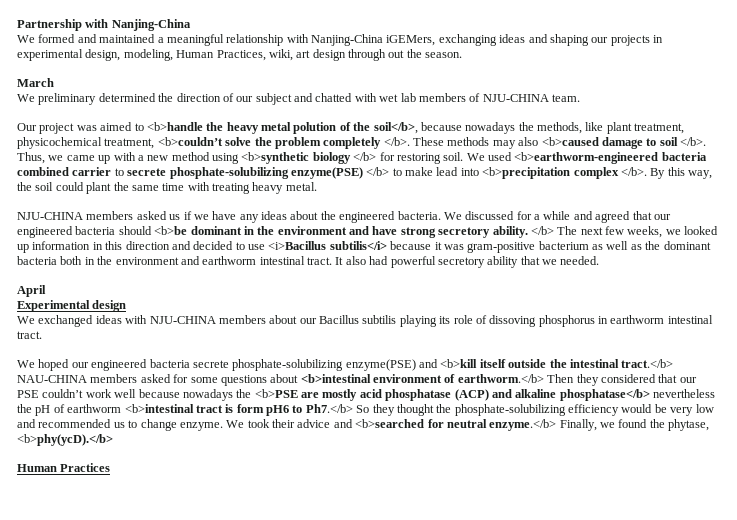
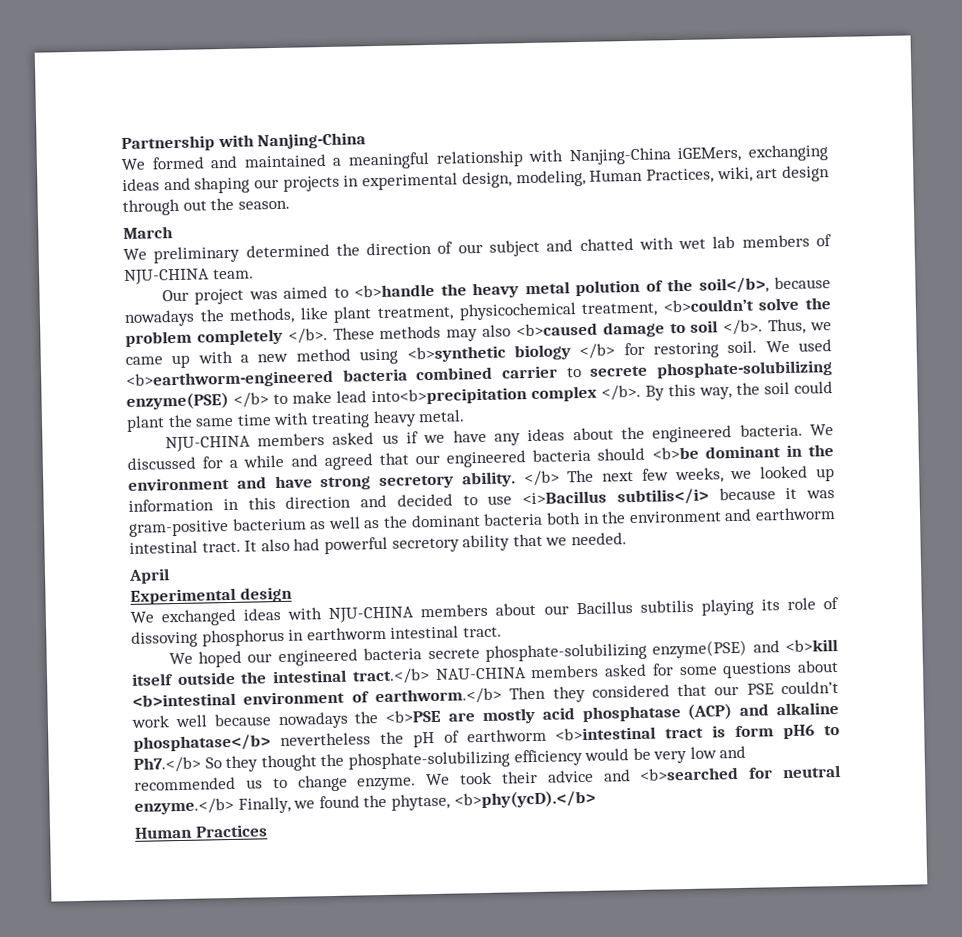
[460,167,571,179] into <b>precipitation -> [371,387,527,406] into<b>precipitation

